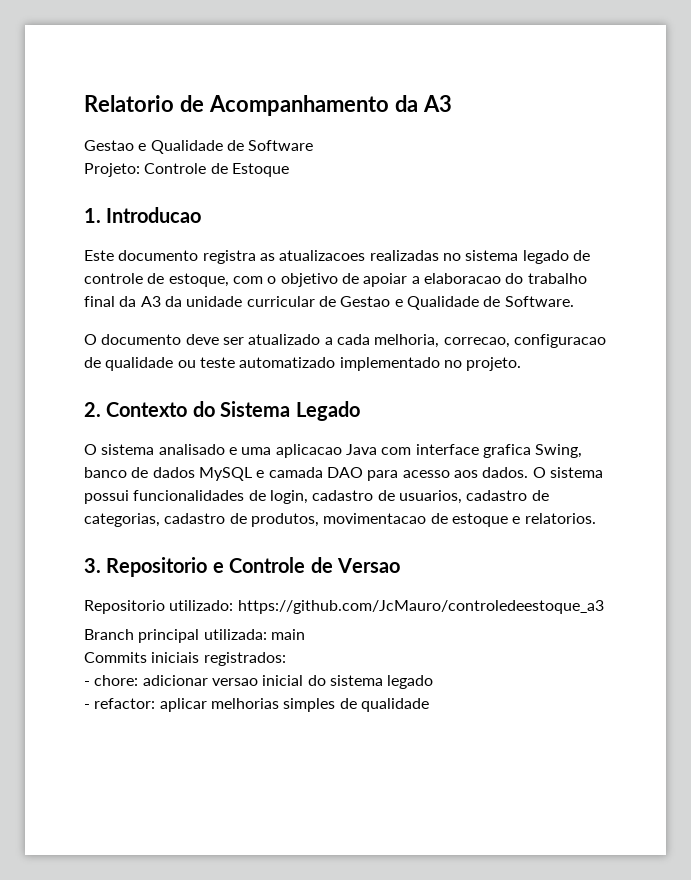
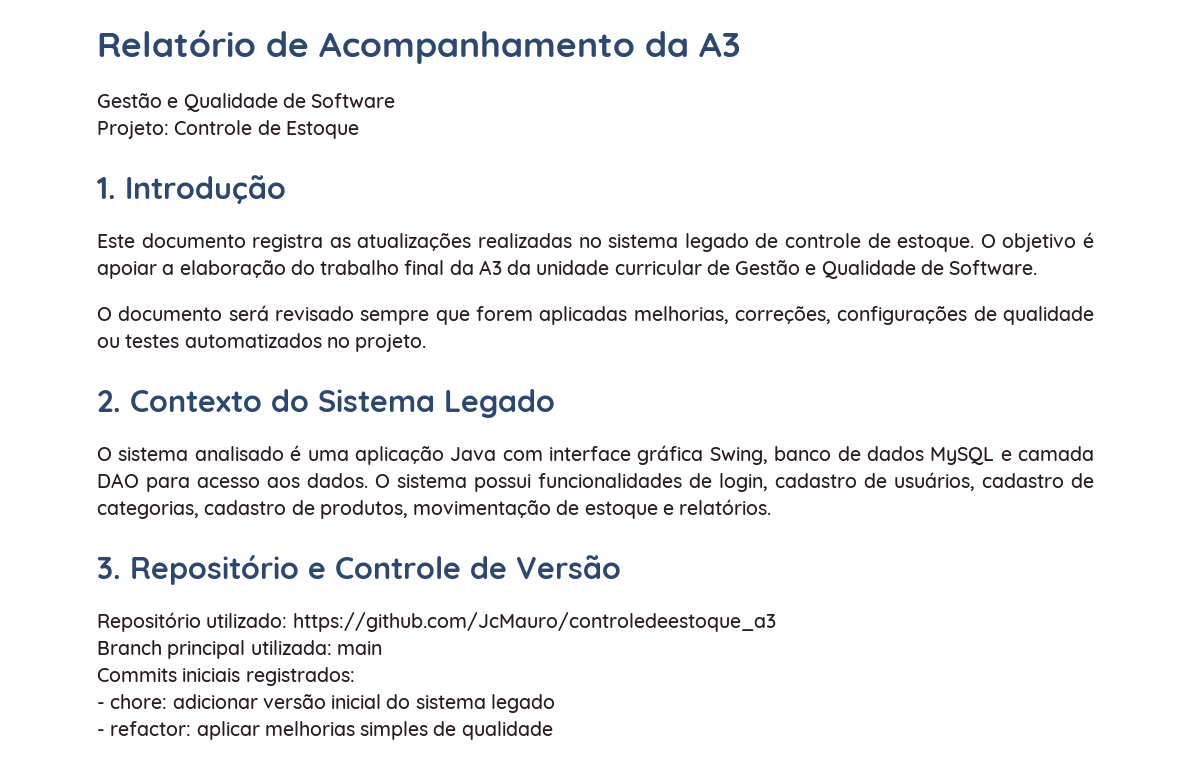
[84,95,174,112] Relatorio -> [97,30,256,57] Relatório
[84,140,134,151] Gestao -> [97,93,162,108] Gestão
[106,207,202,223] Introducao -> [125,175,286,204] Introdução
[279,250,366,261] atualizacoes -> [357,233,472,251] atualizações
[168,273,359,287] estoque, com o objetivo de -> [897,232,1095,252] estoque. O objetivo é
[423,273,501,284] elaboracao -> [179,260,286,278] elaboração
[340,296,391,307] Gestao -> [735,260,801,275] Gestão
[185,334,606,348] [84,357,440,371] deve ser atualizado a cada melhoria, correcao, configuracao de qualidade ou teste automatizado implementado -> [228,305,1094,325] [97,333,322,348] será revisado sempre que forem aplicadas melhorias, correções, configurações de qualidade ou testes automatizados
[228,444,342,458] e uma aplicacao -> [290,445,444,465] é uma aplicação
[482,444,531,458] grafica -> [637,445,704,465] gráfica
[398,490,462,504] usuarios, -> [894,472,975,491] usuários,
[323,513,427,524] movimentacao -> [413,500,552,518] movimentação
[524,513,596,524] relatorios. -> [679,499,772,515] relatórios.
[106,557,208,577] Repositorio -> [130,555,299,585] Repositório
[337,558,400,573] [84,600,165,614] Versao // Repositorio -> [516,555,621,579] [97,612,201,632] Versão // Repositório
[211,678,258,686] versao -> [262,694,326,709] versão

